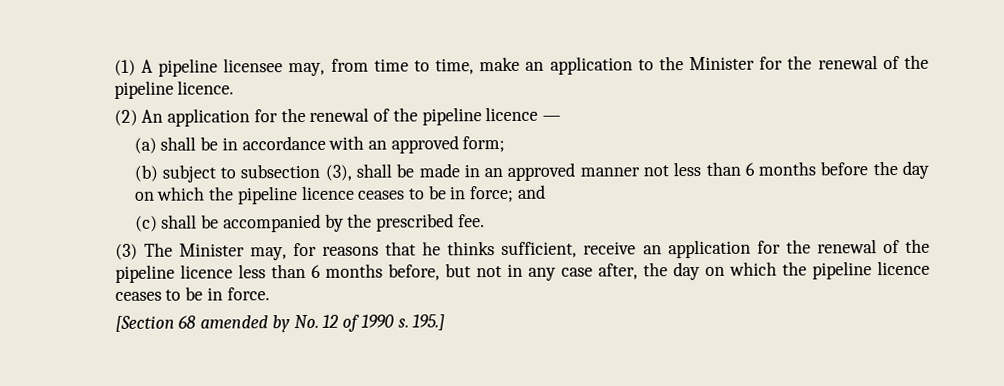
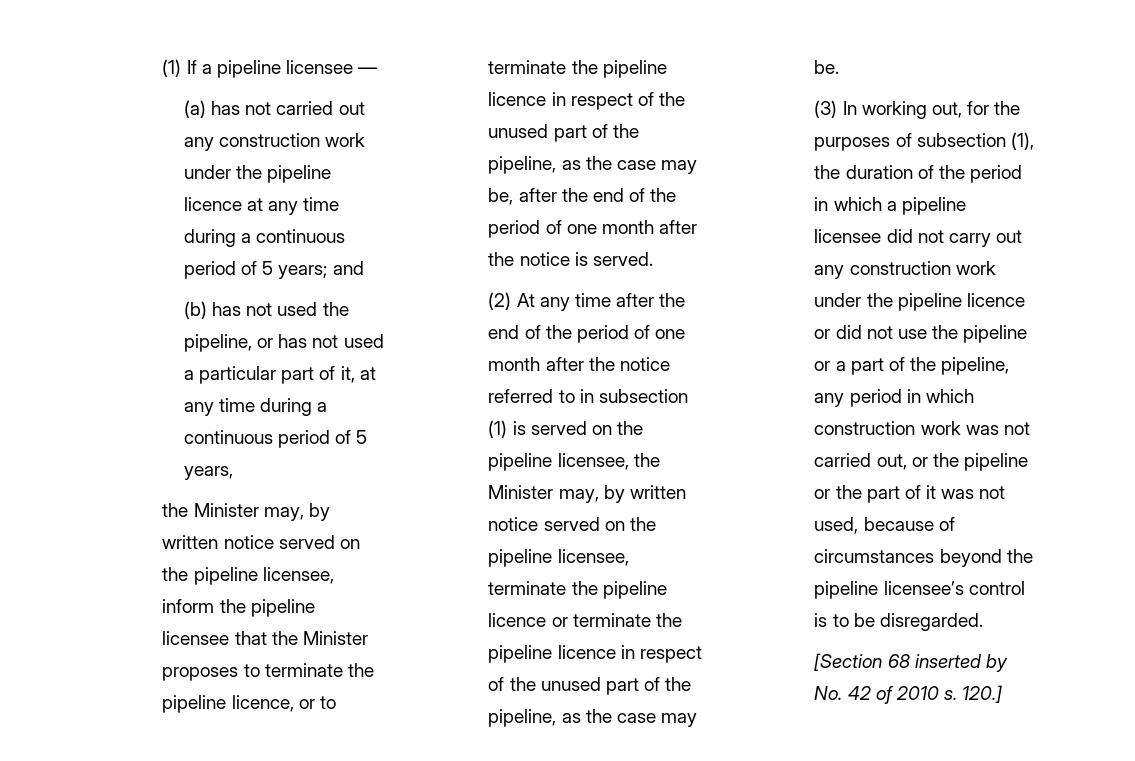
[113,54,929,77] [113,80,235,99] [113,106,562,127] [133,135,506,154] [133,160,930,183] [133,184,546,205] [134,213,485,233] [114,238,930,261] [114,260,930,283] [114,286,270,301] (1) A pipeline licensee may, from time to time, make an application to the Minister for the renewal of the pipeline licence. // (2) An application for the renewal of the pipeline licence — // (a) shall be in accordance with an approved form; // (b) subject to subsection (3), shall be made in an approved manner not less than 6 months before the day on which the pipeline licence ceases to be in force; and // (c) shall be accompanied by the prescribed fee. // (3) The Minister may, for reasons that he thinks sufficient, receive an application for the renewal of the pipeline licence less than 6 months before, but not in any case after, the day on which the pipeline licence ceases to be in force. -> [162,59,378,78] [184,100,365,118] [184,133,366,151] [184,165,332,183] [184,197,340,215] [184,229,346,247] [184,261,364,279] [184,301,349,319] [184,334,384,352] [184,366,376,384] [184,398,328,416] [184,430,368,448] [184,466,234,480] [162,503,330,521] [162,535,360,549] [162,567,334,585] [162,599,315,617] [162,631,368,645] [162,663,374,681] [162,695,336,713] [488,60,667,78] [488,92,685,110] [488,124,639,142] [488,156,697,174] [488,188,677,205] [488,220,697,238] [488,252,653,266] [488,292,686,311] [488,325,686,343] [488,357,670,371] [488,389,688,403] [488,420,643,438] [488,453,660,471] [488,485,686,503] [488,517,656,531] [488,549,629,567] [488,581,667,599] [488,613,682,627] [488,645,702,663] [488,677,692,695] [488,709,697,727] [814,60,840,74] [814,100,1021,119] [814,132,1034,151] [814,165,1022,183] [814,197,966,215] [814,229,1022,247] [814,261,996,279] [814,293,1025,311] [814,325,1028,343] [814,357,1010,375] [814,389,974,407] [814,421,1030,435] [814,453,1028,471] [814,485,1006,503] [814,517,955,534] [814,549,1033,567] [814,581,1025,599] [814,613,983,631] (1) If a pipeline licensee — // (a) has not carried out any construction work under the pipeline licence at any time during a continuous period of 5 years; and // (b) has not used the pipeline, or has not used a particular part of it, at any time during a continuous period of 5 years, // the Minister may, by written notice served on the pipeline licensee, inform the pipeline licensee that the Minister proposes to terminate the pipeline licence, or to terminate the pipeline licence in respect of the unused part of the pipeline, as the case may be, after the end of the period of one month after the notice is served. // (2) At any time after the end of the period of one month after the notice referred to in subsection (1) is served on the pipeline licensee, the Minister may, by written notice served on the pipeline licensee, terminate the pipeline licence or terminate the pipeline licence in respect of the unused part of the pipeline, as the case may be. // (3) In working out, for the purposes of subsection (1), the duration of the period in which a pipeline licensee did not carry out any construction work under the pipeline licence or did not use the pipeline or a part of the pipeline, any period in which construction work was not carried out, or the pipeline or the part of it was not used, because of circumstances beyond the pipeline licensee’s control is to be disregarded.
[200,315,269,329] amended -> [914,654,982,668] inserted
[322,314,446,332] 12 of 1990 s. 195.] -> [847,685,1003,704] 42 of 2010 s. 120.]

